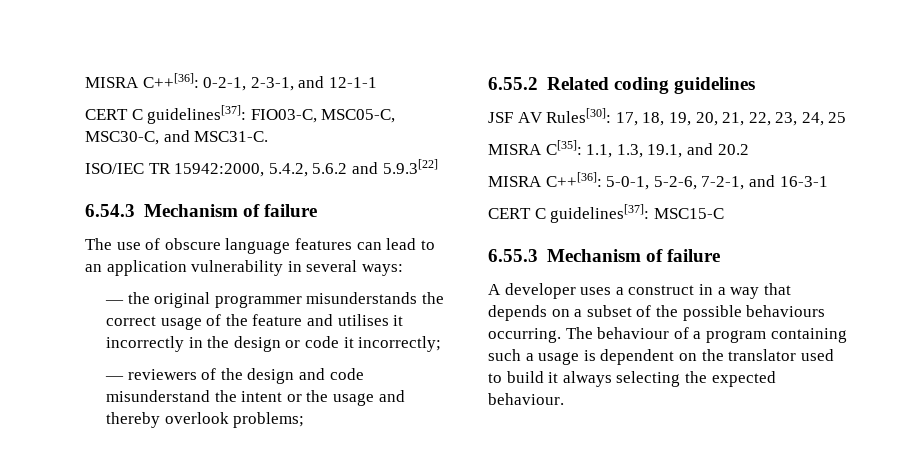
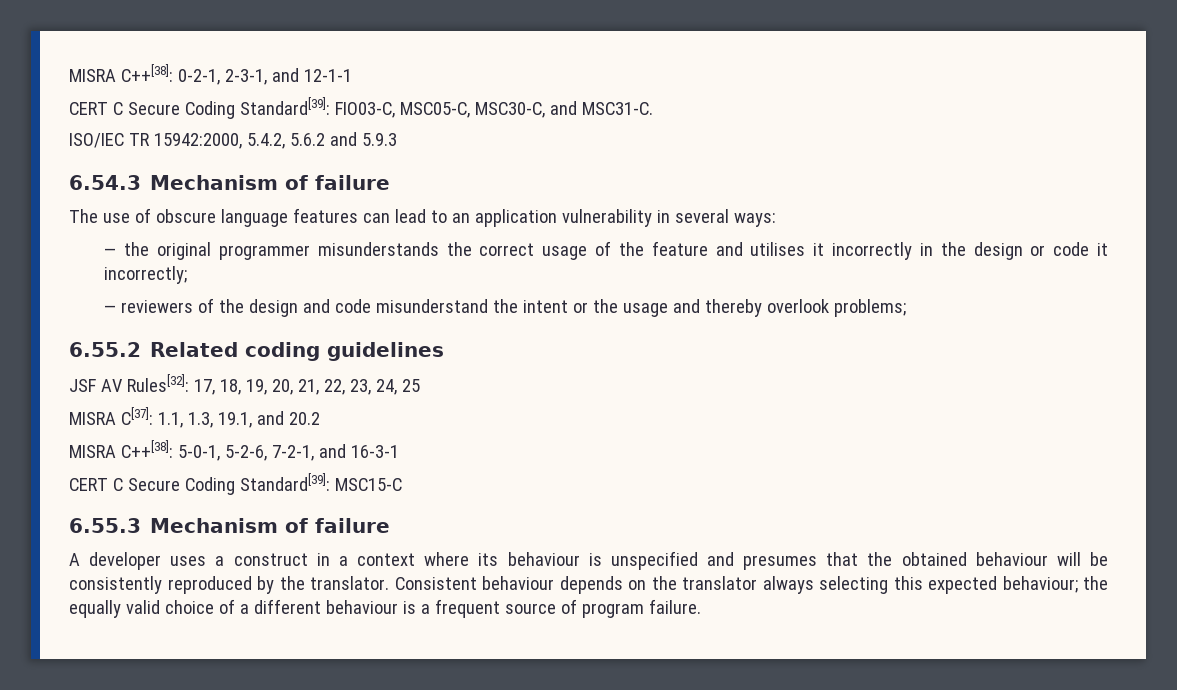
[85,73,199,88] MISRA C++[36]: -> [69,64,173,82] MISRA C++[38]:
[147,105,247,124] guidelines[37]: -> [127,97,330,119] Secure Coding Standard[39]:
[382,159,438,174] 5.9.3[22] -> [361,133,397,146] 5.9.3
[546,108,612,123] Rules[30]: -> [126,374,189,392] Rules[32]:
[545,140,582,155] C[35]: -> [120,407,153,425] C[37]:
[545,172,602,187] C++[36]: -> [120,440,173,458] C++[38]:
[550,204,650,223] guidelines[37]: -> [127,473,330,495] Secure Coding Standard[39]:
[730,283,791,299] [488,305,826,321] [488,327,847,343] [488,349,834,365] [488,371,776,387] [488,393,564,405] way that depends on a subset of the possible behaviours occurring. The behaviour of a program containing such a usage is dependent on the translator used to build it always selecting the expected behaviour. -> [357,551,1108,570] [69,576,1108,594] [69,599,701,618] context where its behaviour is unspecified and presumes that the obtained behaviour will be consistently reproduced by the translator. Consistent behaviour depends on the translator always selecting this expected behaviour; the equally valid choice of a different behaviour is a frequent source of program failure.

